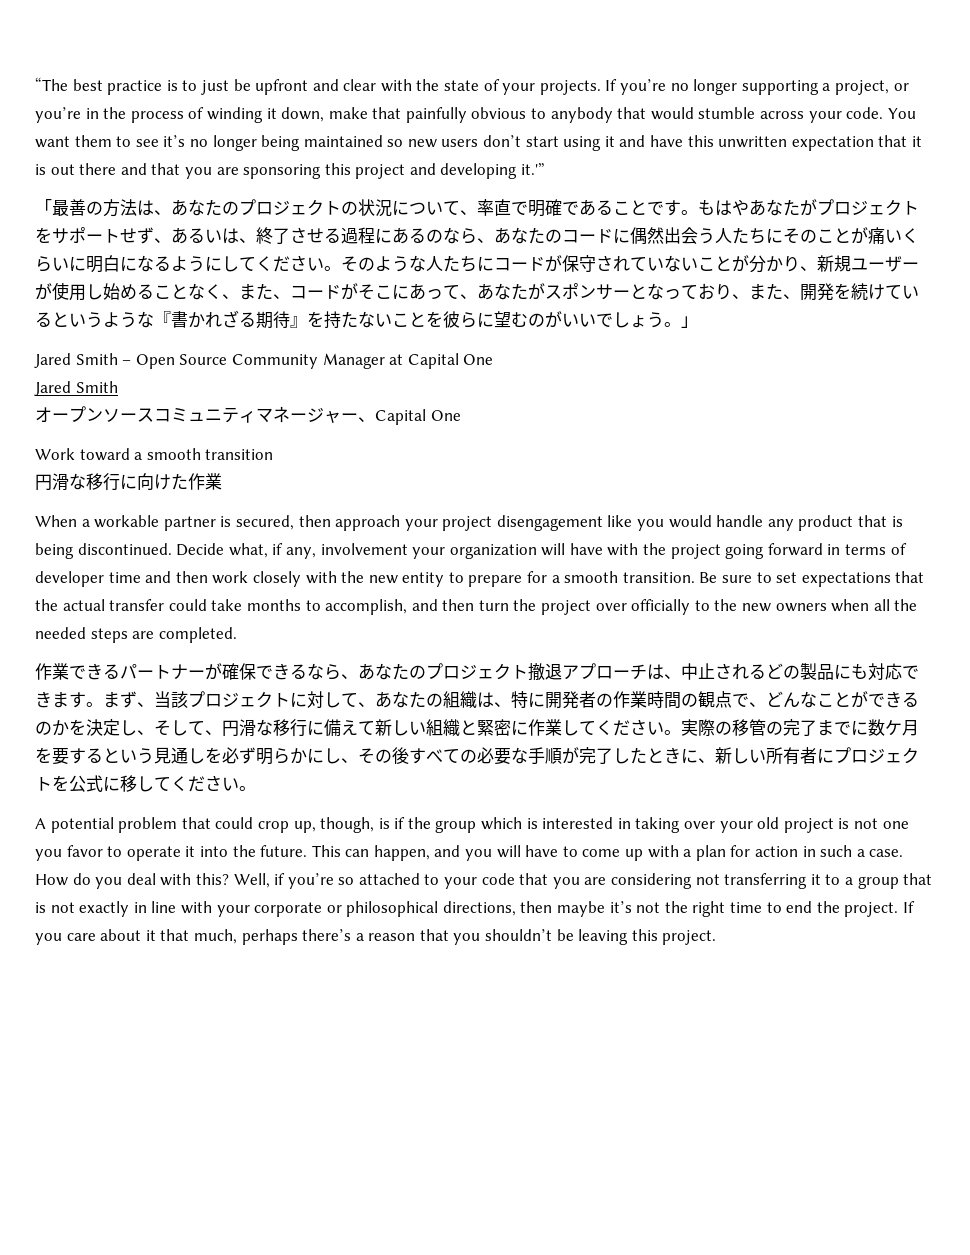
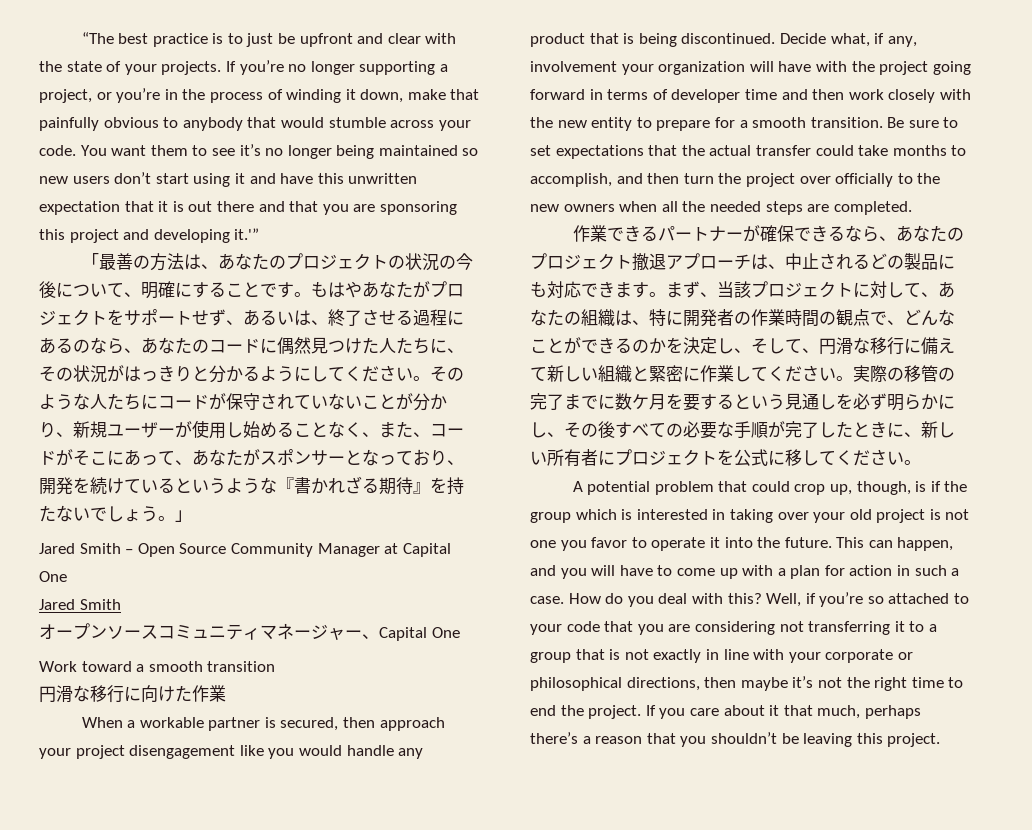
(392, 208) none -> [438,253,473,270] [39,281,56,298] の今後
[477,199,596,217] 率直で明確であ -> [141,281,209,299] 明確にす
[664,227,919,244] [35,255,154,273] 出会う人たちにそのことが痛いくらいに明白にな -> [311,337,464,354] [39,365,243,383] 見つけた人たちに、その状況がはっきりと分か
[749,283,800,300] また、 -> (464, 462) none
[392,311,596,328] ことを彼らに望むのがいい -> (90, 514) none

